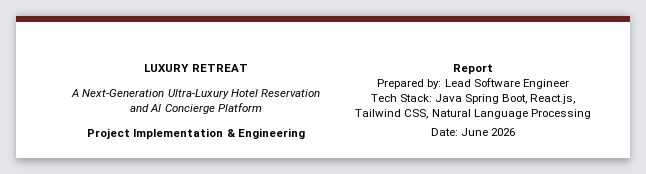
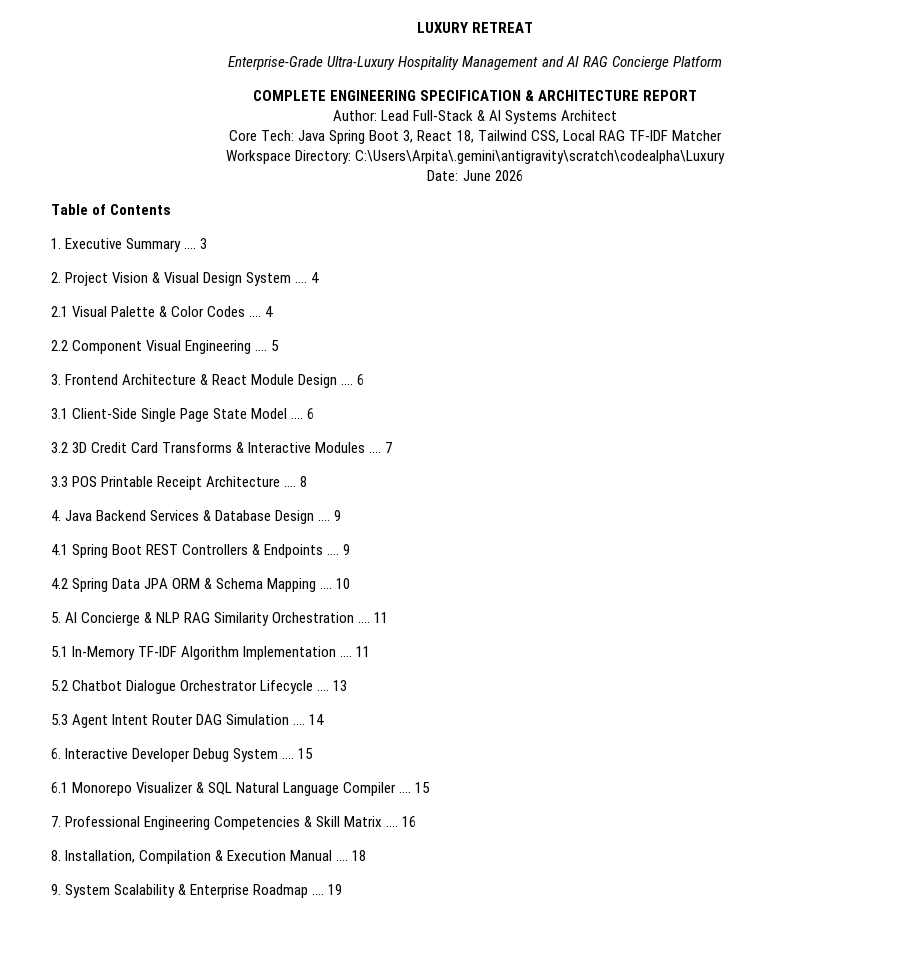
[71,89,320,99] A Next-Generation Ultra-Luxury Hotel Reservation -> [228,56,539,70] Enterprise-Grade Ultra-Luxury Hospitality Management
(162, 108) none -> [582,56,608,67] RAG
[87,128,305,139] [453,64,493,74] [377,78,569,89] [370,94,576,104] [355,109,591,119] [430,128,516,136] Project Implementation & Engineering Report // Prepared by: Lead Software Engineer // Tech Stack: Java Spring Boot, React.js, Tailwind CSS, Natural Language Processing // Date: June 2026 -> [252,90,698,101] [332,110,618,124] [229,130,722,144] [225,150,726,164] [427,170,523,181] [51,204,172,215] [51,238,208,252] [51,272,320,286] [51,306,274,317] [51,340,280,354] [51,374,365,388] [51,408,315,422] [51,442,393,453] [51,476,308,490] [51,510,342,524] [51,544,351,558] [51,578,351,592] [51,612,389,626] [51,646,371,660] [51,680,348,694] [51,714,325,728] [51,748,314,762] [51,782,431,796] [51,816,417,830] [51,850,367,864] [51,884,343,898] COMPLETE ENGINEERING SPECIFICATION & ARCHITECTURE REPORT // Author: Lead Full-Stack & AI Systems Architect // Core Tech: Java Spring Boot 3, React 18, Tailwind CSS, Local RAG TF-IDF Matcher // Workspace Directory: C:\Users\Arpita\.gemini\antigravity\scratch\codealpha\Luxury // Date: June 2026 // Table of Contents // 1. Executive Summary .... 3 // 2. Project Vision & Visual Design System .... 4 // 2.1 Visual Palette & Color Codes .... 4 // 2.2 Component Visual Engineering .... 5 // 3. Frontend Architecture & React Module Design .... 6 // 3.1 Client-Side Single Page State Model .... 6 // 3.2 3D Credit Card Transforms & Interactive Modules .... 7 // 3.3 POS Printable Receipt Architecture .... 8 // 4. Java Backend Services & Database Design .... 9 // 4.1 Spring Boot REST Controllers & Endpoints .... 9 // 4.2 Spring Data JPA ORM & Schema Mapping .... 10 // 5. AI Concierge & NLP RAG Similarity Orchestration .... 11 // 5.1 In-Memory TF-IDF Algorithm Implementation .... 11 // 5.2 Chatbot Dialogue Orchestrator Lifecycle .... 13 // 5.3 Agent Intent Router DAG Simulation .... 14 // 6. Interactive Developer Debug System .... 15 // 6.1 Monorepo Visualizer & SQL Natural Language Compiler .... 15 // 7. Professional Engineering Competencies & Skill Matrix .... 16 // 8. Installation, Compilation & Execution Manual .... 18 // 9. System Scalability & Enterprise Roadmap .... 19

